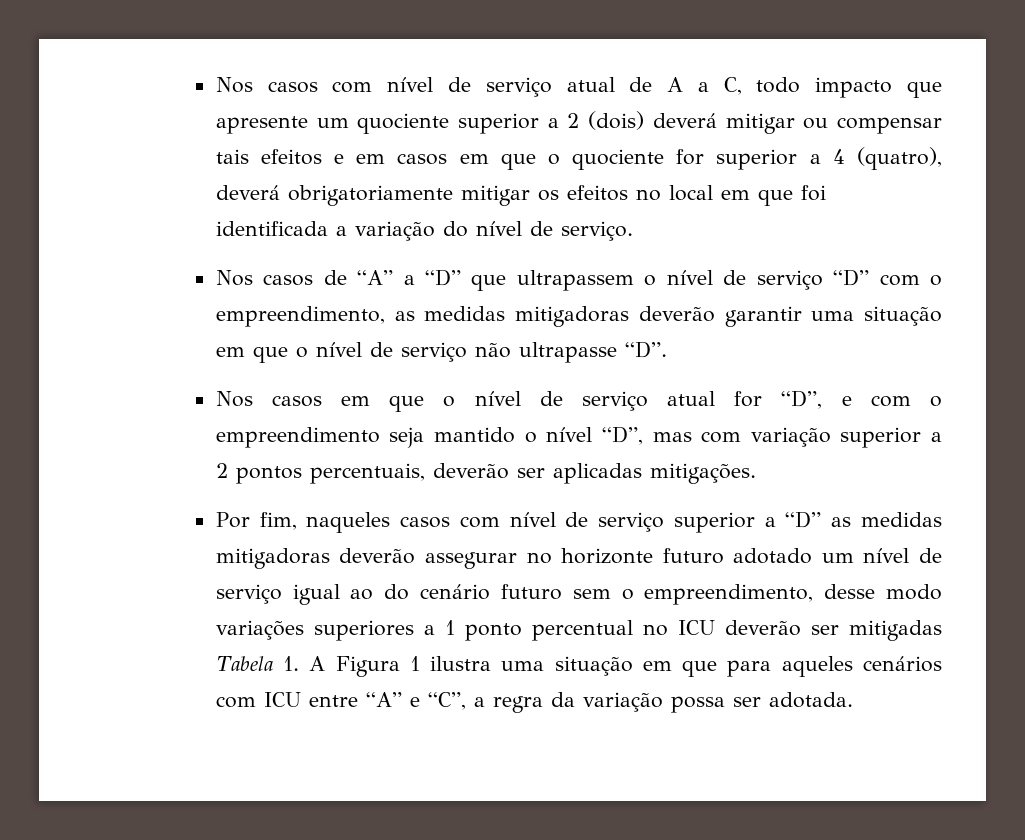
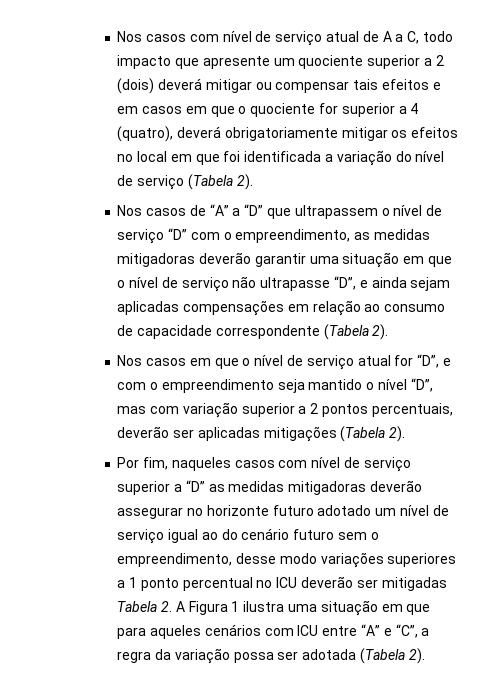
[560,221,633,241] serviço. -> [137,174,253,190] serviço (Tabela 2).
[624,341,667,358] “D”. -> [334,276,451,291] [117,300,446,316] [117,324,389,340] “D”, e ainda sejam aplicadas compensações em relação ao consumo de capacidade correspondente (Tabela 2).
[649,463,756,484] mitigações. -> [263,426,406,442] mitigações (Tabela 2).
[283,656,300,671] 1. -> [161,601,173,612] 2.
[768,692,853,708] adotada. -> [302,648,425,664] adotada (Tabela 2).

